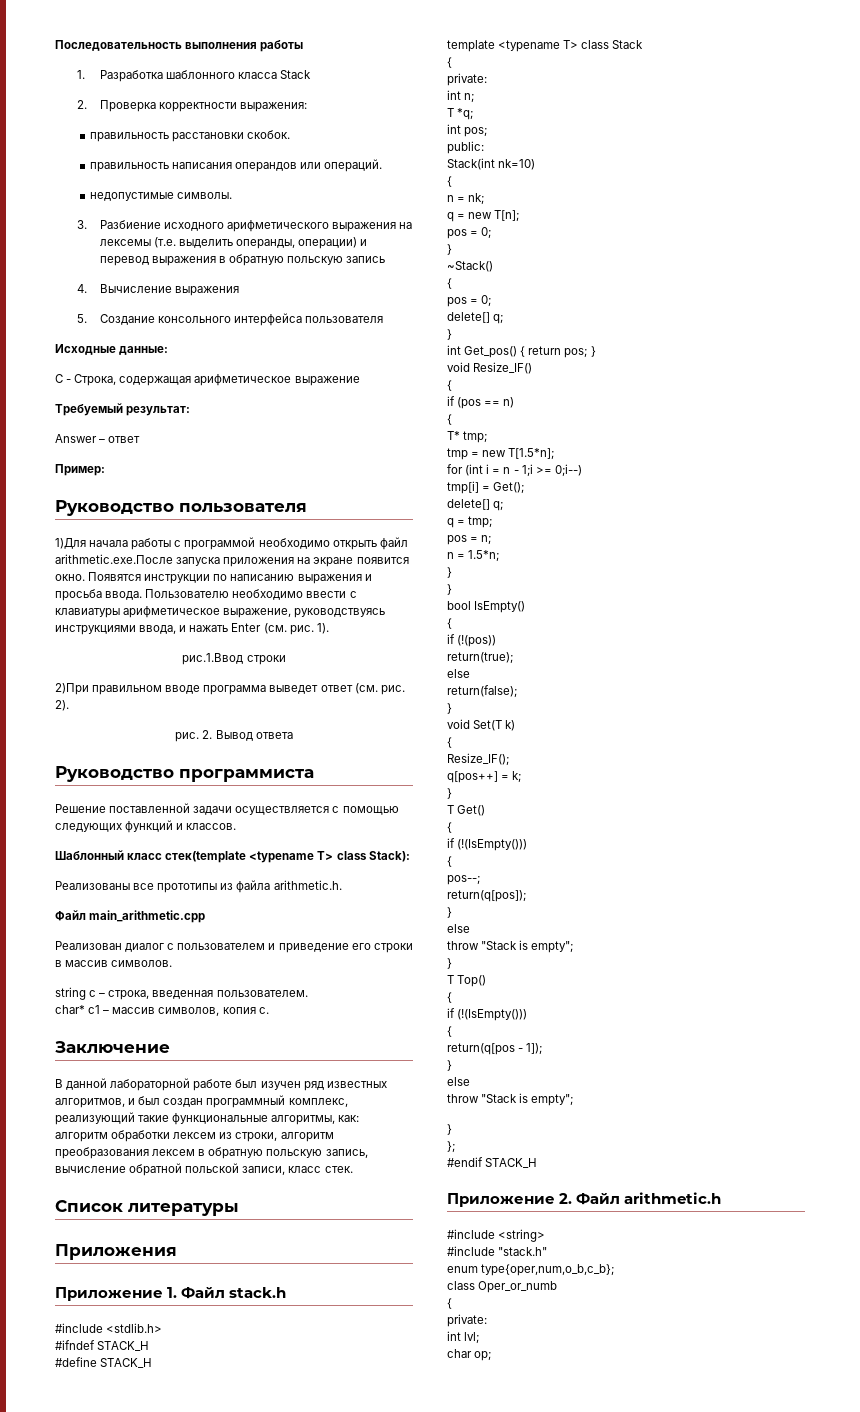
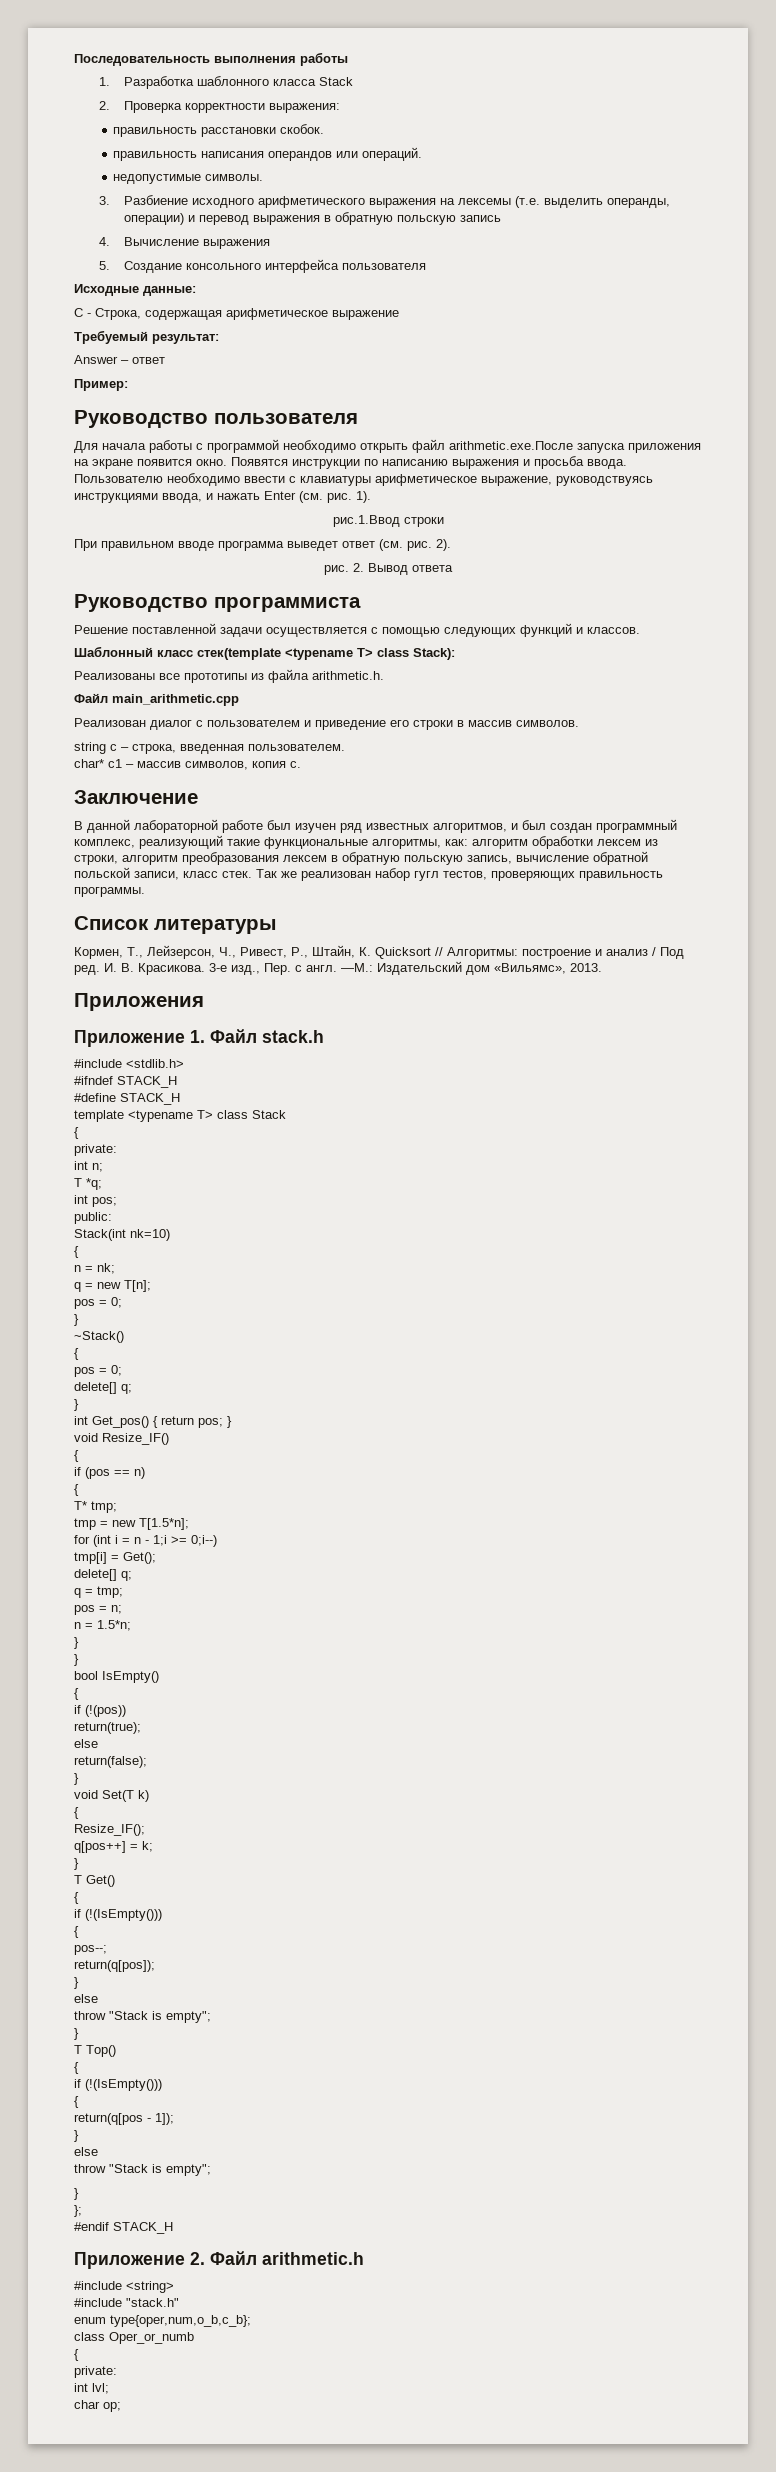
[55,538,86,549] 1)Для -> [74,441,98,453] Для
[55,683,89,695] 2)При -> [74,539,97,551] При
[55,1200,239,1216] // Список литературы -> [256,868,663,881] [74,887,145,897] [74,916,277,934] [74,945,684,959] [74,961,602,975] Так же реализован набор гугл тестов, проверяющих правильность программы. // Список литературы // Кормен, Т., Лейзерсон, Ч., Ривест, Р., Штайн, К. Quicksort // Алгоритмы: построение и анализ / Под ред. И. В. Красикова. 3-е изд., Пер. с англ. —М.: Издательский дом «Вильямс», 2013.

